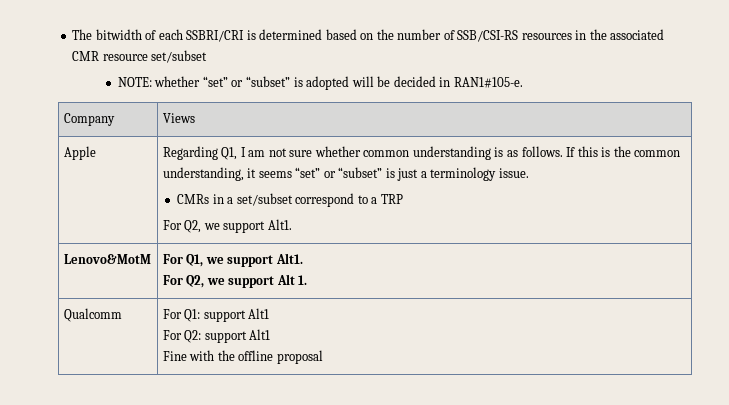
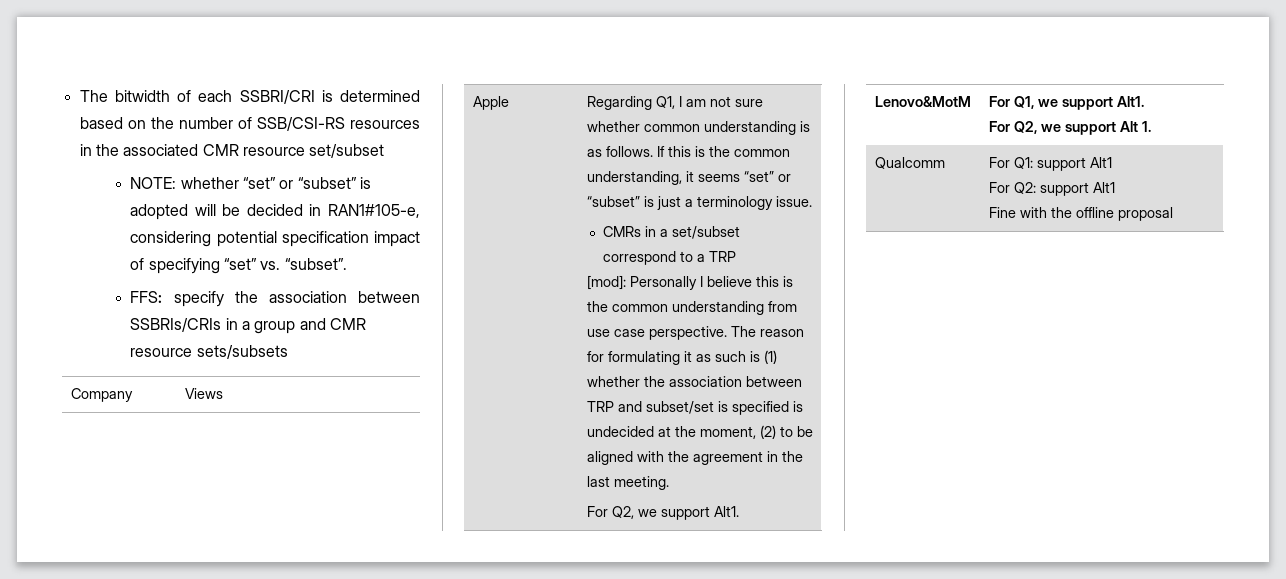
[453,77,523,88] RAN1#105-e. -> [327,204,420,218] [130,231,420,247] [130,258,347,274] [130,291,421,307] [130,318,367,334] [130,345,288,359] RAN1#105-e, considering potential specification impact of specifying “set” vs. “subset”. // FFS: specify the association between SSBRIs/CRIs in a group and CMR resource sets/subsets
(403, 199) none -> [586,275,793,290] [586,301,797,315] [586,326,804,340] [586,350,777,365] [586,376,802,387] [586,401,803,415] [586,425,813,439] [586,451,803,465] [586,476,669,490] // [mod]: Personally I believe this is the common understanding from use case perspective. The reason for formulating it as such is (1) whether the association between TRP and subset/set is specified is undecided at the moment, (2) to be aligned with the agreement in the last meeting.

